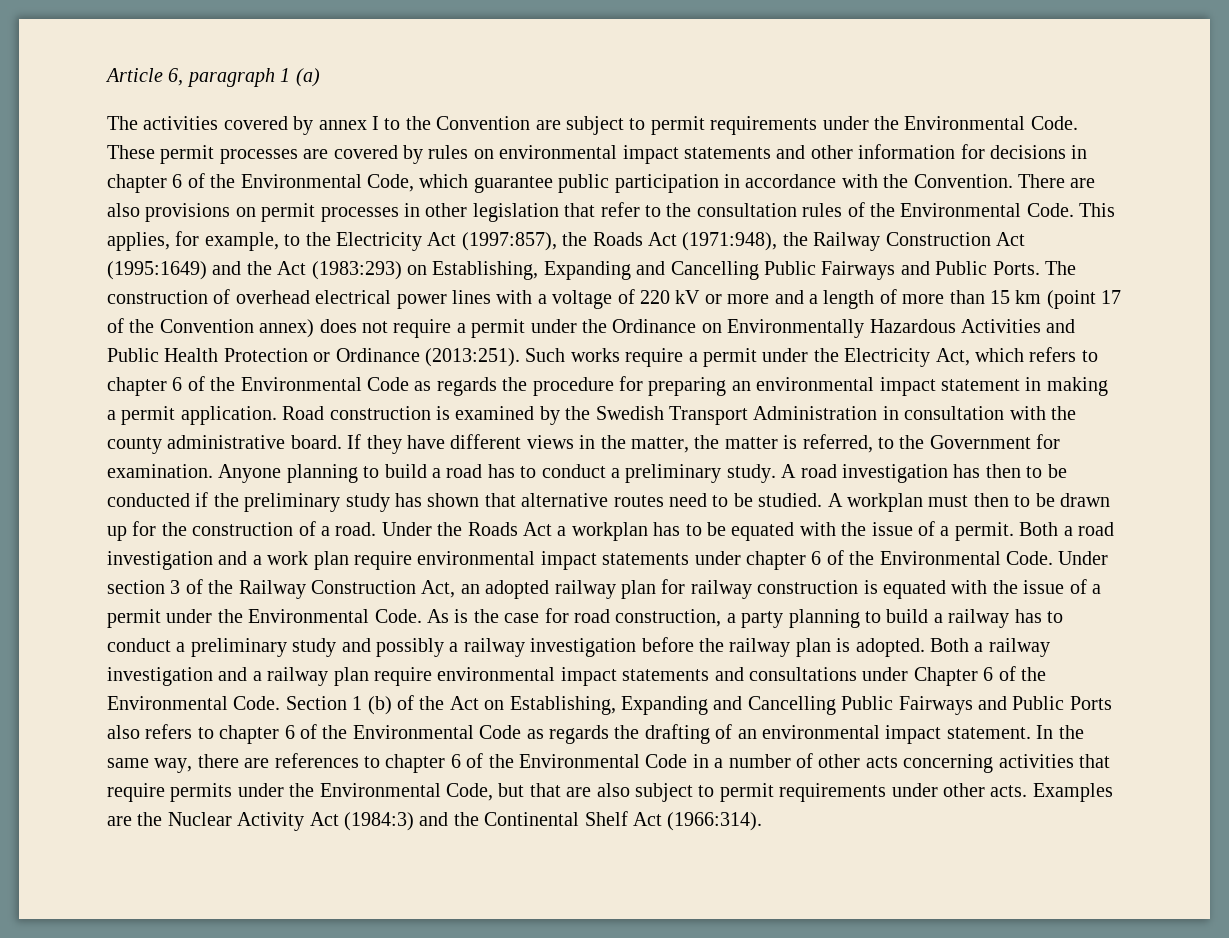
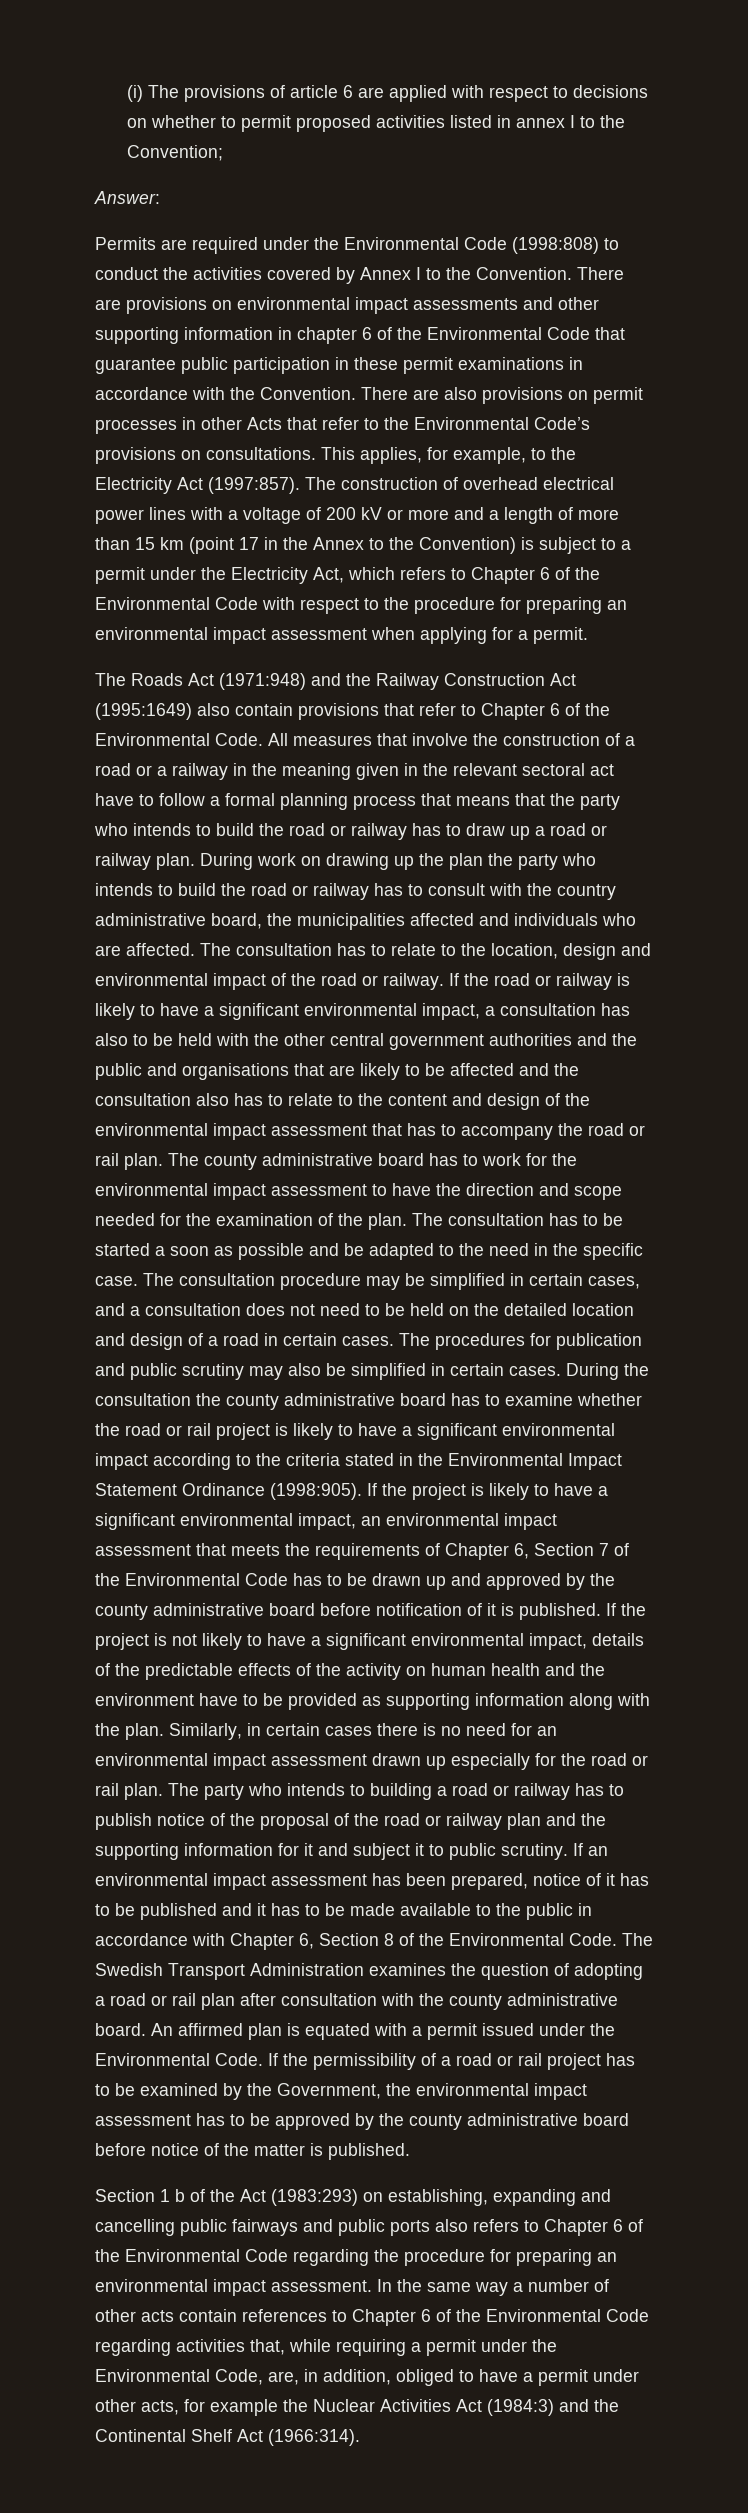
[105,68,320,87] [107,116,1078,135] [107,145,469,164] Article 6, paragraph 1 (a) // The activities covered by annex I to the Convention are subject to permit requirements under the Environmental Code. These permit processes are covered by rules -> [126,85,648,102] [126,115,625,132] [126,145,223,161] [94,191,160,204] [95,237,619,254] [95,267,624,284] [95,297,207,314] (i) The provisions of article 6 are applied with respect to decisions on whether to permit proposed activities listed in annex I to the Convention; // Answer: // Permits are required under the Environmental Code (1998:808) to conduct the activities covered by Annex I to the Convention. There are provisions
[683,147,771,159] statements -> [413,298,518,310] assessments
[858,144,1066,159] information for decisions -> [95,327,273,344] supporting information
[367,174,469,192] Code, which -> [547,327,625,340] Code that
(740, 181) none -> [354,357,583,374] these permit examinations in
[472,203,559,222] legislation -> [247,417,282,430] Acts
[696,202,1074,217] consultation rules of the Environmental Code. -> [414,417,590,430] [95,447,316,464] Environmental Code’s provisions on consultations.
[461,232,1025,251] [107,261,1040,280] (1997:857), the Roads Act (1971:948), the Railway Construction Act (1995:1649) and the Act (1983:293) on Establishing, Expanding and Cancelling Public Fairways and Public Ports. -> [208,477,300,494] (1997:857).
[639,290,670,304] 220 -> [326,507,356,520] 200
[107,318,1076,338] [107,348,684,367] of the Convention annex) does not require a permit under the Ordinance on Environmentally Hazardous Activities and Public Health Protection or Ordinance (2013:251). Such works require -> [264,537,616,554] in the Annex to the Convention) is subject to
[107,376,1108,396] [107,406,899,425] chapter 6 of the Environmental Code as regards the procedure for preparing an environmental impact statement in making a permit application. Road construction is examined by the Swedish Transport Administration in -> [471,567,600,584] [95,597,627,614] [95,627,588,644] [95,673,576,690] [95,703,610,720] [95,733,635,746] [95,763,614,780] [95,793,620,810] [94,823,607,840] [95,853,596,870] [95,883,616,900] [95,913,636,930] [95,943,651,960] [95,973,630,990] [95,1003,630,1020] [95,1033,637,1050] [95,1063,579,1080] [95,1093,590,1110] [95,1123,645,1140] [95,1153,577,1170] [95,1183,622,1200] [95,1213,623,1230] [95,1243,643,1260] [95,1273,640,1290] [95,1303,634,1316] [95,1333,642,1350] [95,1363,649,1380] [95,1393,642,1410] [95,1423,615,1440] [95,1453,622,1470] [95,1483,608,1500] [95,1513,557,1530] [95,1543,629,1560] [95,1573,615,1590] [95,1603,646,1620] [95,1633,644,1650] [95,1663,605,1680] [95,1693,650,1710] [95,1723,557,1740] [95,1753,648,1770] [95,1783,624,1800] [95,1813,606,1830] [95,1843,608,1860] [95,1873,649,1890] [95,1903,592,1920] [95,1933,653,1950] [95,1963,643,1980] [95,1993,276,2010] Chapter 6 of the Environmental Code with respect to the procedure for preparing an environmental impact assessment when applying for a permit. // The Roads Act (1971:948) and the Railway Construction Act (1995:1649) also contain provisions that refer to Chapter 6 of the Environmental Code. All measures that involve the construction of a road or a railway in the meaning given in the relevant sectoral act have to follow a formal planning process that means that the party who intends to build the road or railway has to draw up a road or railway plan. During work on drawing up the plan the party who intends to build the road or railway has to consult with the country administrative board, the municipalities affected and individuals who are affected. The consultation has to relate to the location, design and environmental impact of the road or railway. If the road or railway is likely to have a significant environmental impact, a consultation has also to be held with the other central government authorities and the public and organisations that are likely to be affected and the consultation also has to relate to the content and design of the environmental impact assessment that has to accompany the road or rail plan. The county administrative board has to work for the environmental impact assessment to have the direction and scope needed for the examination of the plan. The consultation has to be started a soon as possible and be adapted to the need in the specific case. The consultation procedure may be simplified in certain cases, and a consultation does not need to be held on the detailed location and design of a road in certain cases. The procedures for publication and public scrutiny may also be simplified in certain cases. During the consultation the county administrative board has to examine whether the road or rail project is likely to have a significant environmental impact according to the criteria stated in the Environmental Impact Statement Ordinance (1998:905). If the project is likely to have a significant environmental impact, an environmental impact assessment that meets the requirements of Chapter 6, Section 7 of the Environmental Code has to be drawn up and approved by the county administrative board before notification of it is published. If the project is not likely to have a significant environmental impact, details of the predictable effects of the activity on human health and the environment have to be provided as supporting information along with the plan. Similarly, in certain cases there is no need for an environmental impact assessment drawn up especially for the road or rail plan. The party who intends to building a road or railway has to publish notice of the proposal of the road or railway plan and the supporting information for it and subject it to public scrutiny. If an environmental impact assessment has been prepared, notice of it has to be published and it has to be made available to the public in accordance with Chapter 6, Section 8 of the Environmental Code. The Swedish Transport Administration examines the question of adopting a road or rail plan after
[347,434,1061,454] [107,464,1067,483] [107,492,1110,512] [107,521,1114,541] [107,550,1109,570] [107,579,1087,599] If they have different views in the matter, the matter is referred, to the Government for examination. Anyone planning to build a road has to conduct a preliminary study. A road investigation has then to be conducted if the preliminary study has shown that alternative routes need to be studied. A workplan must then to be drawn up for the construction of a road. Under the Roads Act a workplan has to be equated with the issue of a permit. Both a road investigation and a work plan require environmental impact statements under chapter 6 of the Environmental Code. Under section 3 of the Railway Construction Act, an adopted railway plan for railway construction is equated with the issue of -> [151,2023,615,2040] [95,2053,635,2070] [95,2083,587,2100] [95,2113,629,2130] [95,2143,410,2160] [95,2189,611,2206] [95,2219,643,2236] [95,2249,617,2266] [95,2279,609,2296] [95,2309,649,2326] [95,2339,406,2356] An affirmed plan is equated with a permit issued under the Environmental Code. If the permissibility of a road or rail project has to be examined by the Government, the environmental impact assessment has to be approved by the county administrative board before notice of the matter is published. // Section 1 b of the Act (1983:293) on establishing, expanding and cancelling public fairways and public ports also refers to Chapter 6 of the Environmental Code regarding the procedure for preparing an environmental impact assessment. In the same way a number of other acts contain references to Chapter 6 of the Environmental Code regarding activities that, while requiring
[374,608,1063,628] [107,637,1050,657] [107,666,1046,686] [107,695,1112,715] [107,724,1084,744] [107,753,1110,773] [107,783,1113,802] [107,816,132,826] Code. As is the case for road construction, a party planning to build a railway has to conduct a preliminary study and possibly a railway investigation before the railway plan is adopted. Both a railway investigation and a railway plan require environmental impact statements and consultations under Chapter 6 of the Environmental Code. Section 1 (b) of the Act on Establishing, Expanding and Cancelling Public Fairways and Public Ports also refers to chapter 6 of the Environmental Code as regards the drafting of an environmental impact statement. In the same way, there are references to chapter 6 of the Environmental Code in a number of other acts concerning activities that require permits under the Environmental Code, but that are also subject to permit requirements under other acts. Examples are -> [215,2369,639,2386] [95,2399,278,2416] Code, are, in addition, obliged to have a permit under other acts, for example
[237,812,305,831] Activity -> [380,2399,451,2412] Activities

